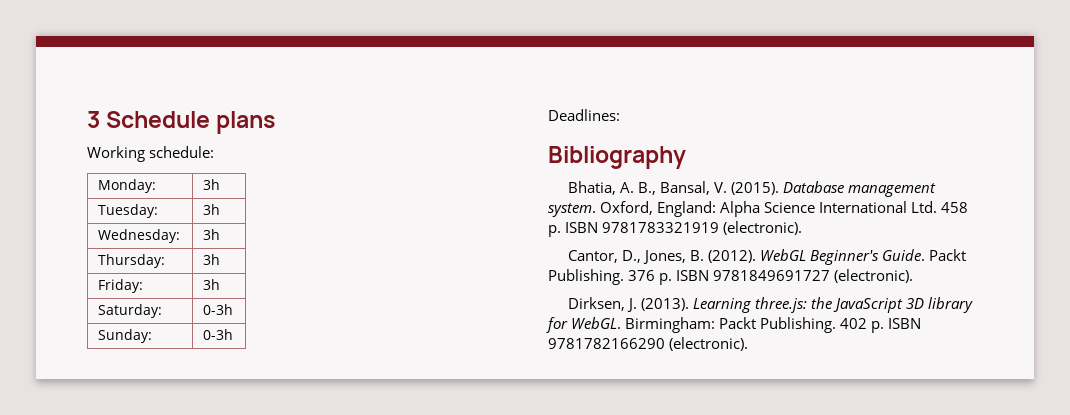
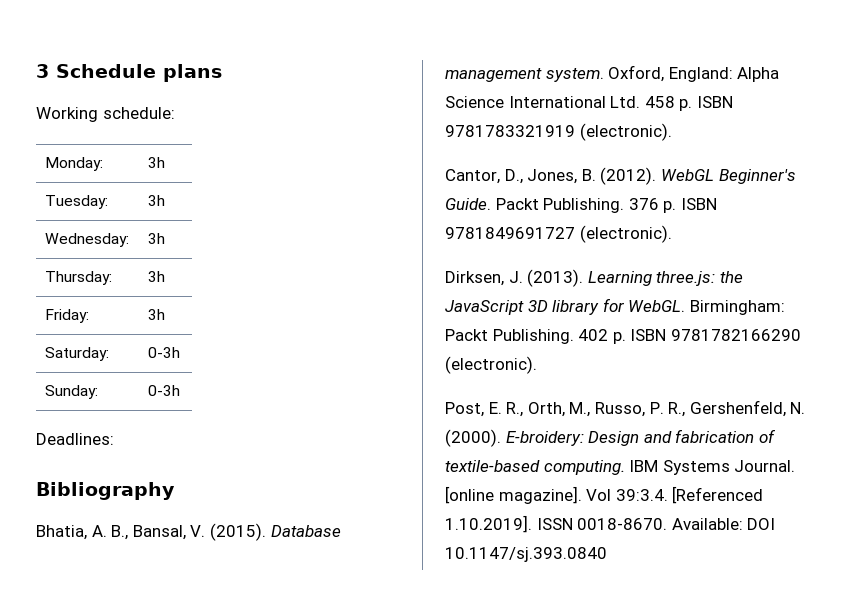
(749, 344) none -> [445,400,806,417] [445,429,776,447] [445,460,796,475] [445,486,764,504] [445,515,776,533] [445,547,607,562] // Post, E. R., Orth, M., Russo, P. R., Gershenfeld, N. (2000). E-broidery: Design and fabrication of textile-based computing. IBM Systems Journal. [online magazine]. Vol 39:3.4. [Referenced 1.10.2019]. ISSN 0018-8670. Available: DOI 10.1147/sj.393.0840

